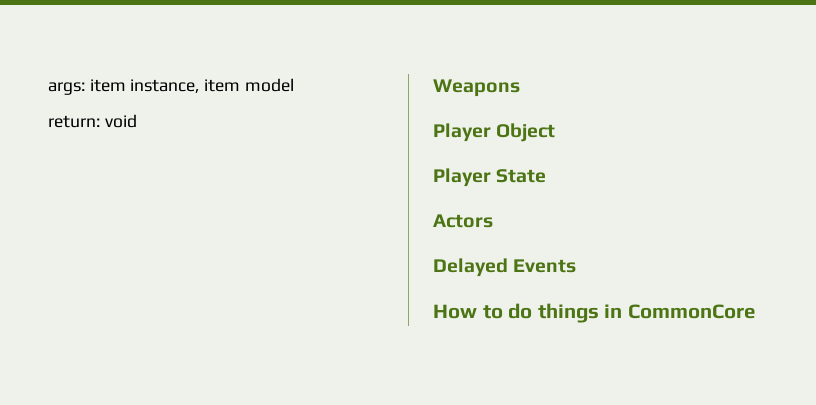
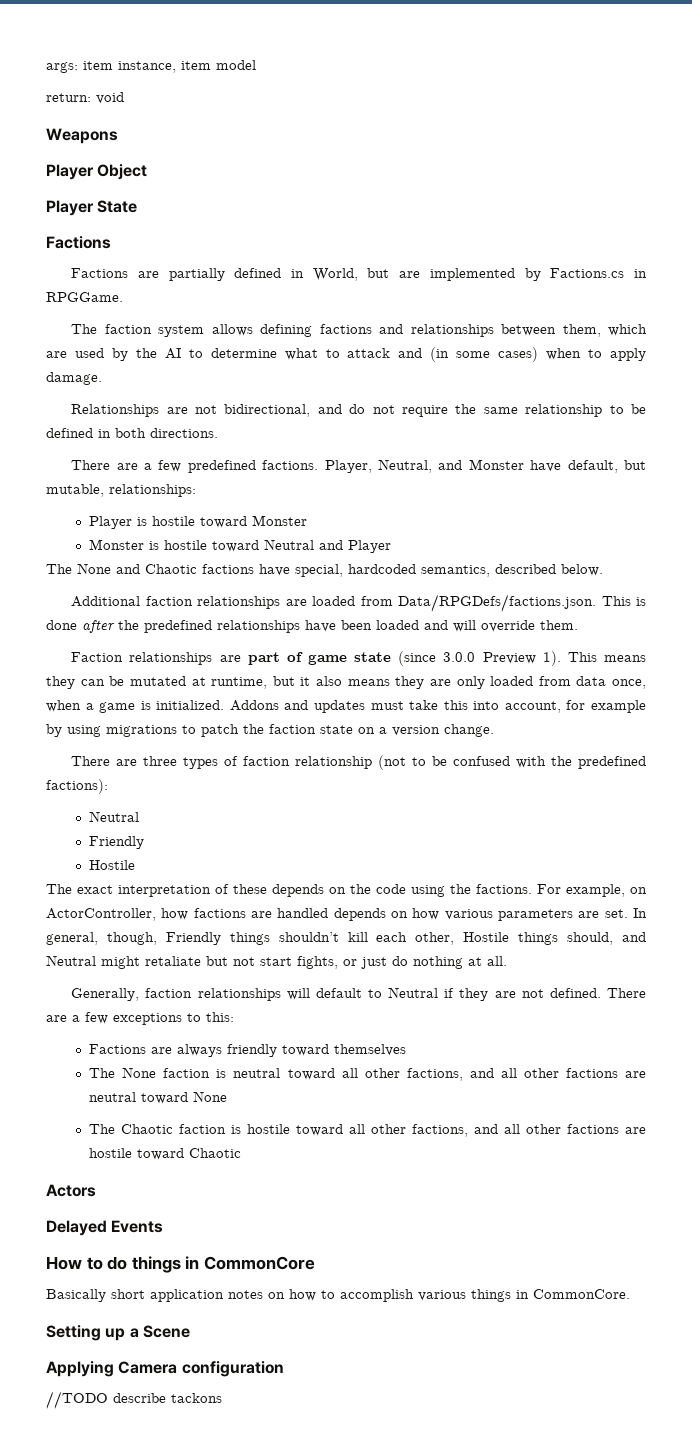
(547, 176) none -> [46,236,111,249] [71,268,647,281] [46,292,123,302] [71,324,647,337] [46,347,646,362] [46,372,102,385] [71,404,646,417] [46,428,218,438] [71,459,646,473] [46,484,196,497] [89,515,308,529] [89,539,392,553] [46,563,603,577] [71,594,646,612] [46,620,578,633] [71,651,646,666] [46,676,646,689] [46,700,646,713] [46,724,494,737] [71,755,646,770] [46,779,108,794] [89,811,140,822] [89,836,145,849] [89,860,136,870] [46,884,647,897] [46,908,648,921] [46,932,646,945] [46,955,507,969] [71,987,647,1001] [46,1012,234,1025] [89,1044,407,1057] [89,1067,646,1081] [89,1091,228,1104] [89,1124,646,1137] [89,1148,242,1160] // Factions // Factions are partially defined in World, but are implemented by Factions.cs in RPGGame. // The faction system allows defining factions and relationships between them, which are used by the AI to determine what to attack and (in some cases) when to apply damage. // Relationships are not bidirectional, and do not require the same relationship to be defined in both directions. // There are a few predefined factions. Player, Neutral, and Monster have default, but mutable, relationships: // Player is hostile toward Monster // Monster is hostile toward Neutral and Player // The None and Chaotic factions have special, hardcoded semantics, described below. // Additional faction relationships are loaded from Data/RPGDefs/factions.json. This is done after the predefined relationships have been loaded and will override them. // Faction relationships are part of game state (since 3.0.0 Preview 1). This means they can be mutated at runtime, but it also means they are only loaded from data once, when a game is initialized. Addons and updates must take this into account, for example by using migrations to patch the faction state on a version change. // There are three types of faction relationship (not to be confused with the predefined factions): // Neutral // Friendly // Hostile // The exact interpretation of these depends on the code using the factions. For example, on ActorController, how factions are handled depends on how various parameters are set. In general, though, Friendly things shouldn’t kill each other, Hostile things should, and Neutral might retaliate but not start fights, or just do nothing at all. // Generally, faction relationships will default to Neutral if they are not defined. There are a few exceptions to this: // Factions are always friendly toward themselves // The None faction is neutral toward all other factions, and all other factions are neutral toward None // The Chaotic faction is hostile toward all other factions, and all other factions are hostile toward Chaotic
(755, 311) none -> [46,1289,630,1302] [46,1325,190,1341] [46,1361,284,1377] [46,1391,222,1409] // Basically short application notes on how to accomplish various things in CommonCore. // Setting up a Scene // Applying Camera configuration // //TODO describe tackons

